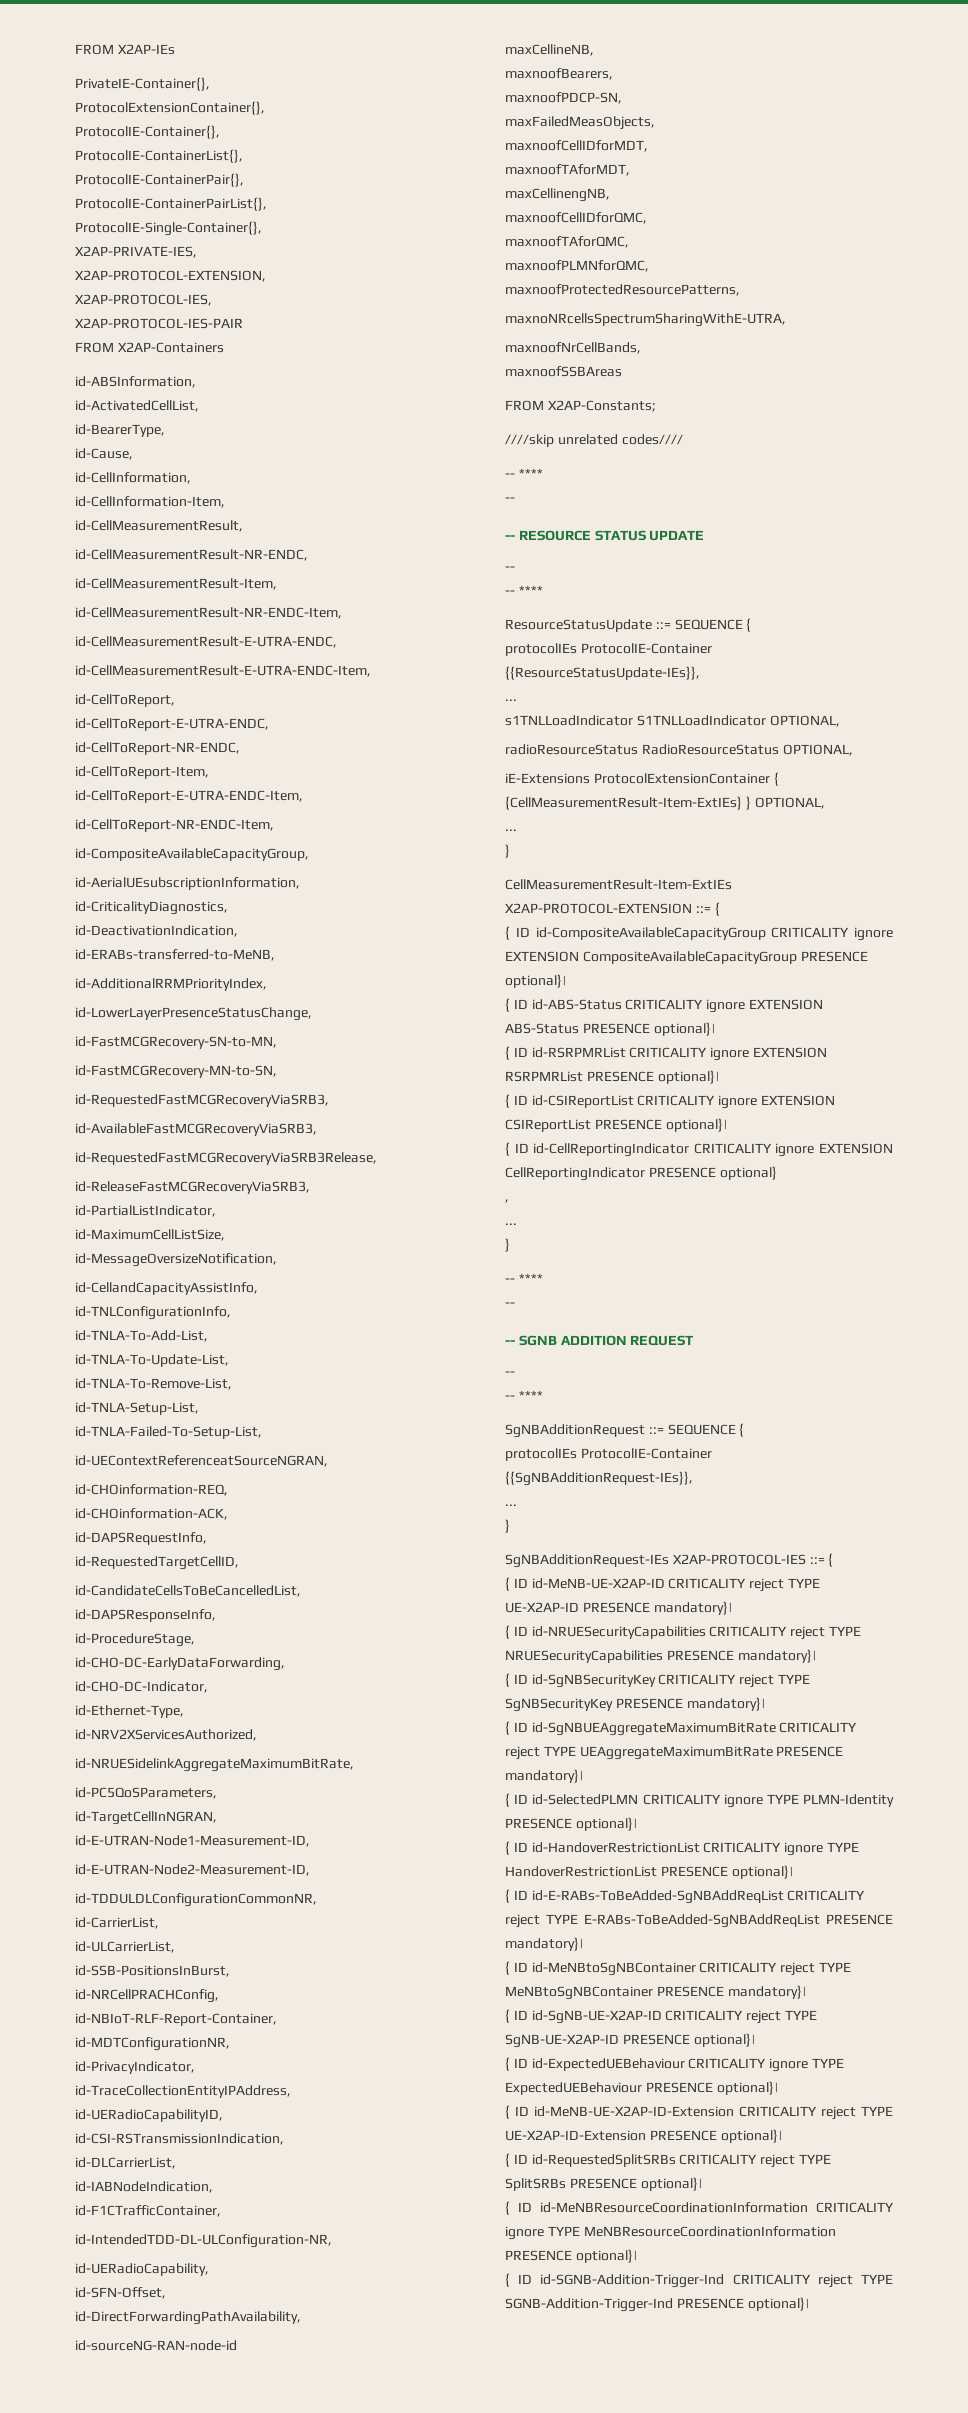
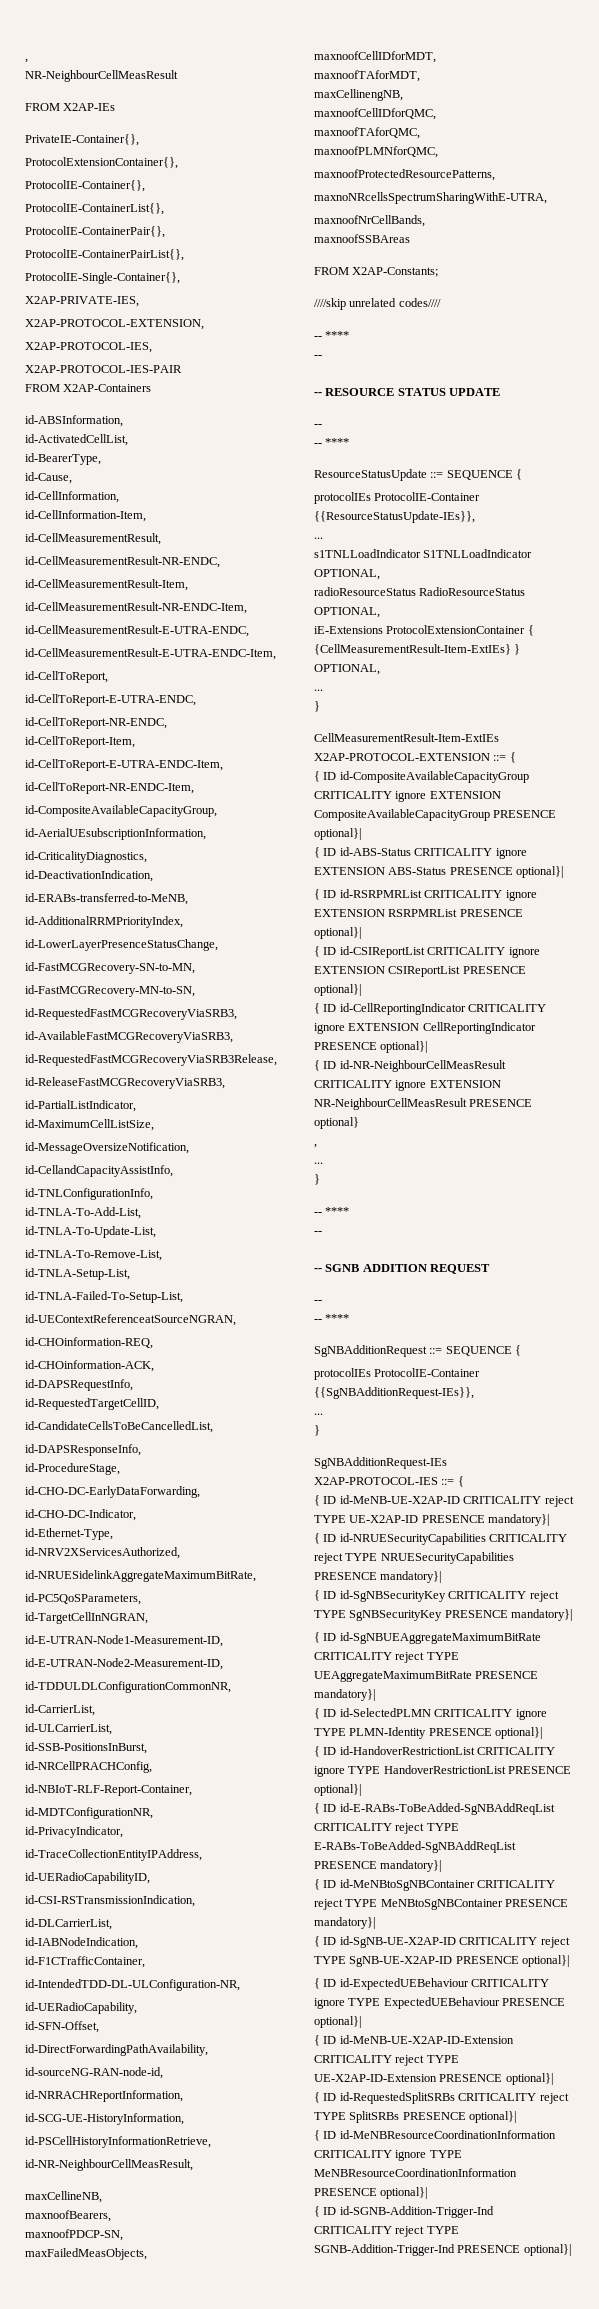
(75, 49) none -> [25,59,28,63] [25,70,178,82] , // NR-NeighbourCellMeasResult //
[75,2340,237,2351] id-sourceNG-RAN-node-id -> [25,2067,163,2079] [25,2090,183,2102] [25,2113,184,2125] [25,2136,211,2148] [25,2159,193,2171] id-sourceNG-RAN-node-id, // id-NRRACHReportInformation, // id-SCG-UE-HistoryInformation, // id-PSCellHistoryInformationRetrieve, // id-NR-NeighbourCellMeasResult,
(716, 1172) none -> [380,1041,429,1053] [314,1060,506,1072] [314,1080,501,1091] [314,1098,533,1110] optional}| // { ID id-NR-NeighbourCellMeasResult CRITICALITY ignore EXTENSION NR-NeighbourCellMeasResult PRESENCE

